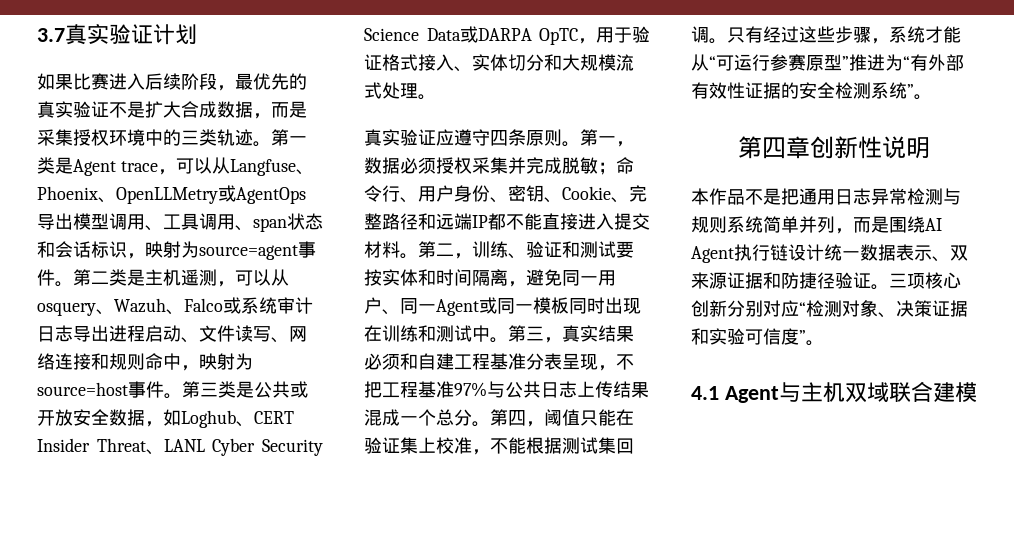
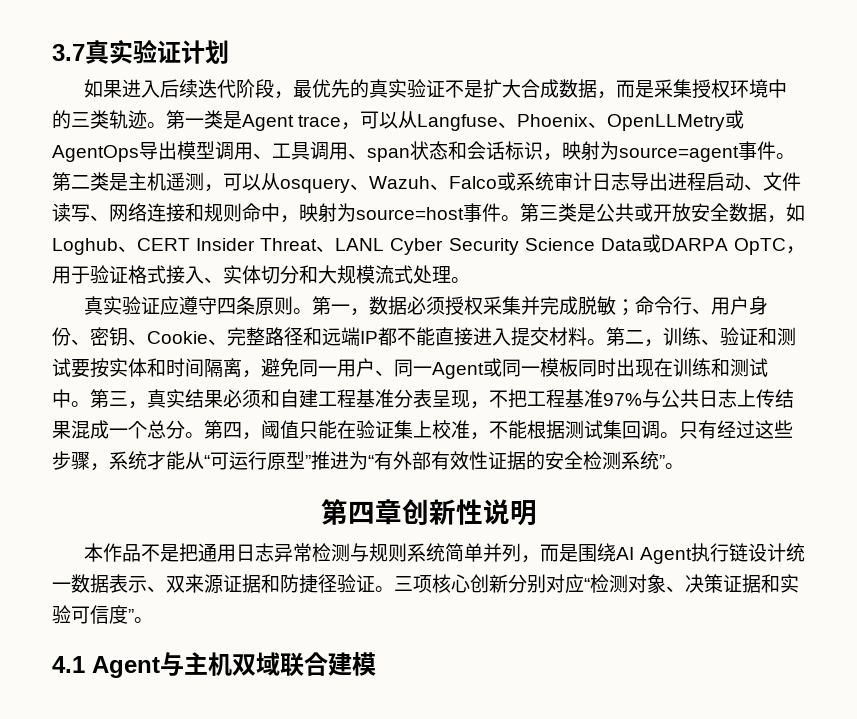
[73,73,109,90] 比赛 -> (123, 89) none
(181, 81) none -> [198,79,237,98] 迭代
[770,54,806,71] 参赛 -> (267, 460) none

